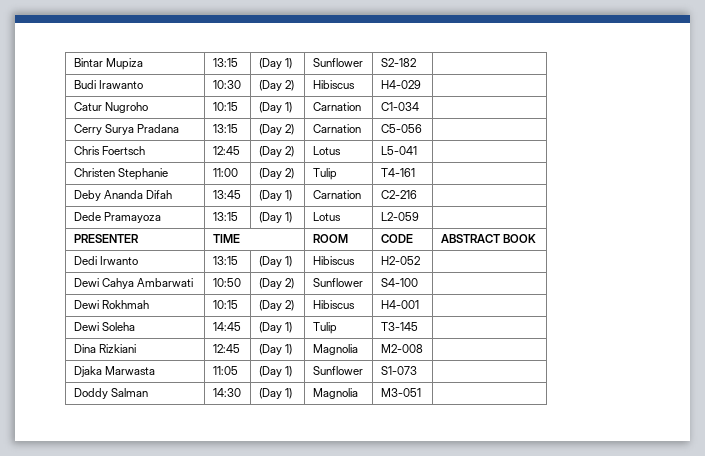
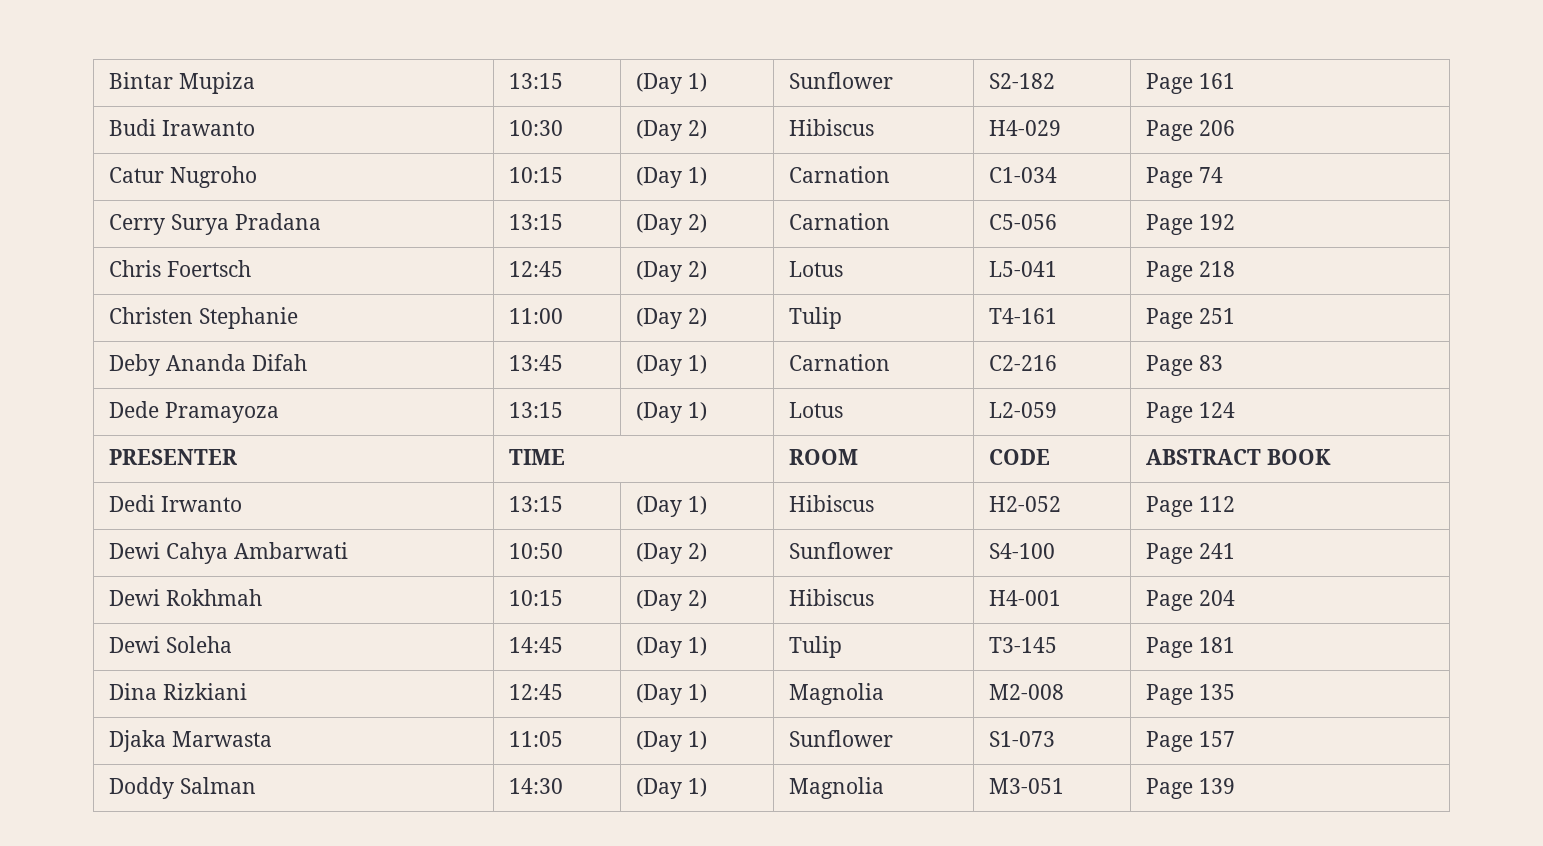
(416, 62) none -> [1146,73,1235,94] Page 161
(421, 84) none -> [1146,120,1235,141] Page 206
(419, 106) none -> [1146,167,1223,188] Page 74
(422, 128) none -> [1146,214,1235,235] Page 192
(417, 150) none -> [1146,261,1235,282] Page 218
(415, 172) none -> [1146,308,1235,329] Page 251
(417, 194) none -> [1146,355,1223,376] Page 83
(419, 216) none -> [1146,402,1235,423] Page 124
(420, 260) none -> [1146,496,1235,517] Page 112
(418, 282) none -> [1146,543,1235,564] Page 241
(419, 304) none -> [1146,590,1235,611] Page 204
(418, 326) none -> [1146,637,1235,658] Page 181
(423, 348) none -> [1146,684,1235,705] Page 135
(417, 370) none -> [1146,731,1235,752] Page 157
(421, 392) none -> [1146,778,1235,799] Page 139

